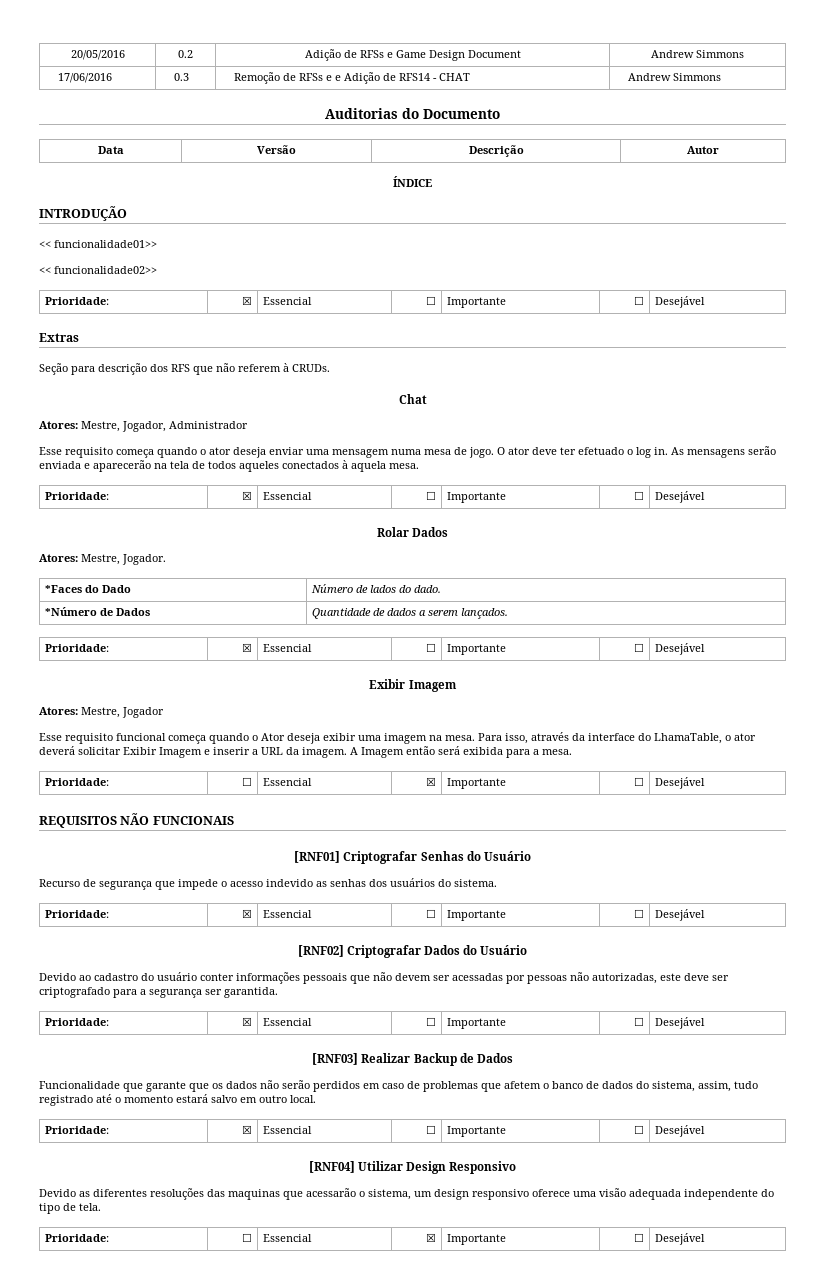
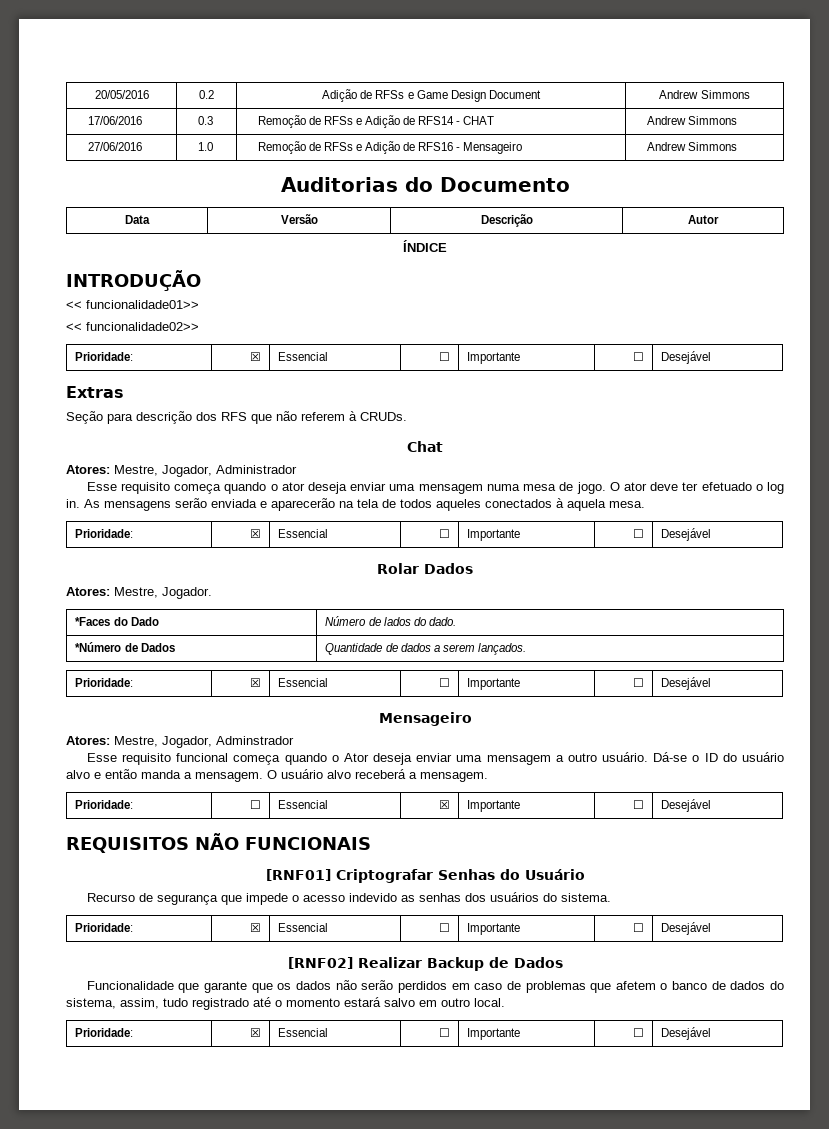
[334,75,341,81] e -> (362, 121) none
(721, 77) none -> [87,142,142,151] [197,142,213,151] [257,141,523,154] [646,142,737,151] // 27/06/2016 | 1.0 | Remoção de RFSs e Adição de RFS16 - Mensageiro | Andrew Simmons
[369,679,457,692] [39,707,164,718] Exibir Imagem // Atores: Mestre, Jogador -> [378,712,472,726] [66,736,294,748] Mensageiro // Atores: Mestre, Jogador, Adminstrador
[323,732,756,744] [39,746,572,758] exibir uma imagem na mesa. Para isso, através da interface do LhamaTable, o ator deverá solicitar Exibir Imagem e inserir a URL da imagem. A Imagem então será exibida para a mesa. -> [416,752,785,765] [66,769,488,782] enviar uma mensagem a outro usuário. Dá-se o ID do usuário alvo e então manda a mensagem. O usuário alvo receberá a mensagem.
[346,945,528,958] [39,972,729,984] [39,987,278,998] [44,1018,109,1026] [242,1017,253,1026] [262,1018,312,1026] [426,1017,437,1026] [446,1018,506,1029] [634,1017,645,1026] [654,1017,705,1029] [312,1053,359,1065] Criptografar Dados do Usuário // Devido ao cadastro do usuário conter informações pessoais que não devem ser acessadas por pessoas não autorizadas, este deve ser criptografado para a segurança ser garantida. // Prioridade: | ☒ | Essencial | ☐ | Importante | ☐ | Desejável // [RNF03] -> (353, 963) none
[308,1161,517,1174] [39,1188,774,1200] [39,1203,101,1214] [44,1234,109,1242] [242,1233,253,1242] [262,1234,312,1242] [426,1233,437,1242] [446,1234,506,1245] [634,1233,645,1242] [654,1233,705,1245] // [RNF04] Utilizar Design Responsivo // Devido as diferentes resoluções das maquinas que acessarão o sistema, um design responsivo oferece uma visão adequada independente do tipo de tela. // Prioridade: | ☐ | Essencial | ☒ | Importante | ☐ | Desejável -> (712, 1033) none

